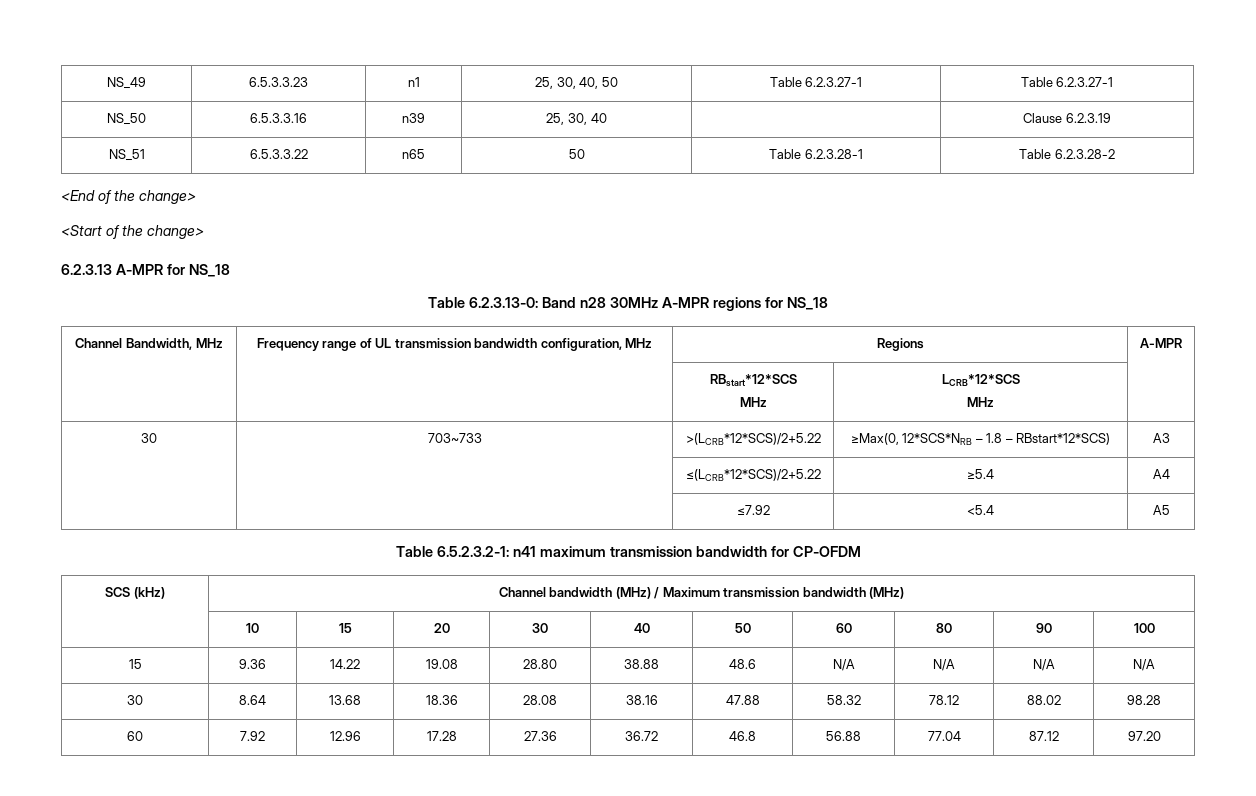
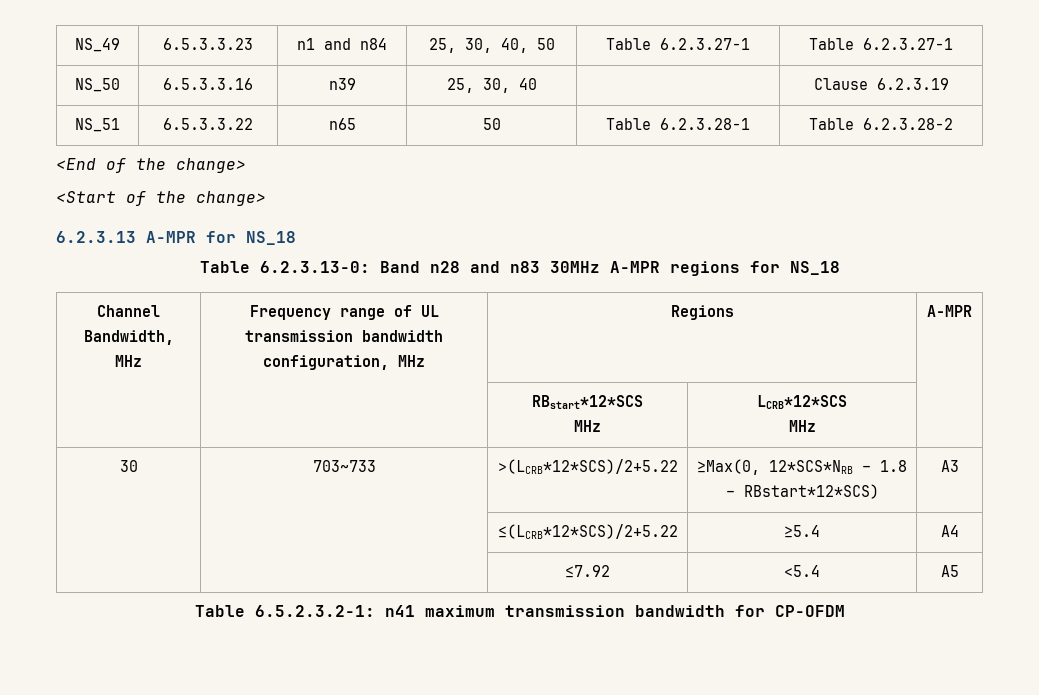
(420, 82) none -> [323,38,387,50] and n84
(606, 302) none -> [469,261,540,273] and n83
[105,587,165,599] [498,587,905,599] [246,623,259,633] [338,623,352,633] [433,623,450,633] [532,623,548,633] [633,623,650,633] [734,623,751,633] [835,623,852,633] [936,623,952,633] [1035,623,1052,633] [1133,623,1155,633] [128,659,142,669] [239,659,266,669] [330,659,360,669] [425,659,458,669] [523,659,557,669] [624,659,659,669] [729,659,756,669] [832,659,855,671] [933,659,955,671] [1032,659,1055,671] [1133,659,1155,671] [127,695,143,705] [239,695,266,705] [329,695,361,705] [425,695,458,705] [523,695,557,705] [625,695,658,705] [725,695,760,705] [826,695,861,705] [929,695,959,705] [1026,695,1061,705] [1127,695,1161,705] [127,731,143,741] [240,731,265,741] [329,731,361,741] [426,731,457,741] [523,731,557,741] [625,731,658,741] [729,731,756,741] [826,731,861,741] [927,731,961,741] [1028,731,1059,741] [1127,731,1161,741] // SCS (kHz) | Channel bandwidth (MHz) / Maximum transmission bandwidth (MHz) // | 10 | 15 | 20 | 30 | 40 | 50 | 60 | 80 | 90 | 100 // 15 | 9.36 | 14.22 | 19.08 | 28.80 | 38.88 | 48.6 | N/A | N/A | N/A | N/A // 30 | 8.64 | 13.68 | 18.36 | 28.08 | 38.16 | 47.88 | 58.32 | 78.12 | 88.02 | 98.28 // 60 | 7.92 | 12.96 | 17.28 | 27.36 | 36.72 | 46.8 | 56.88 | 77.04 | 87.12 | 97.20 -> (845, 611) none

